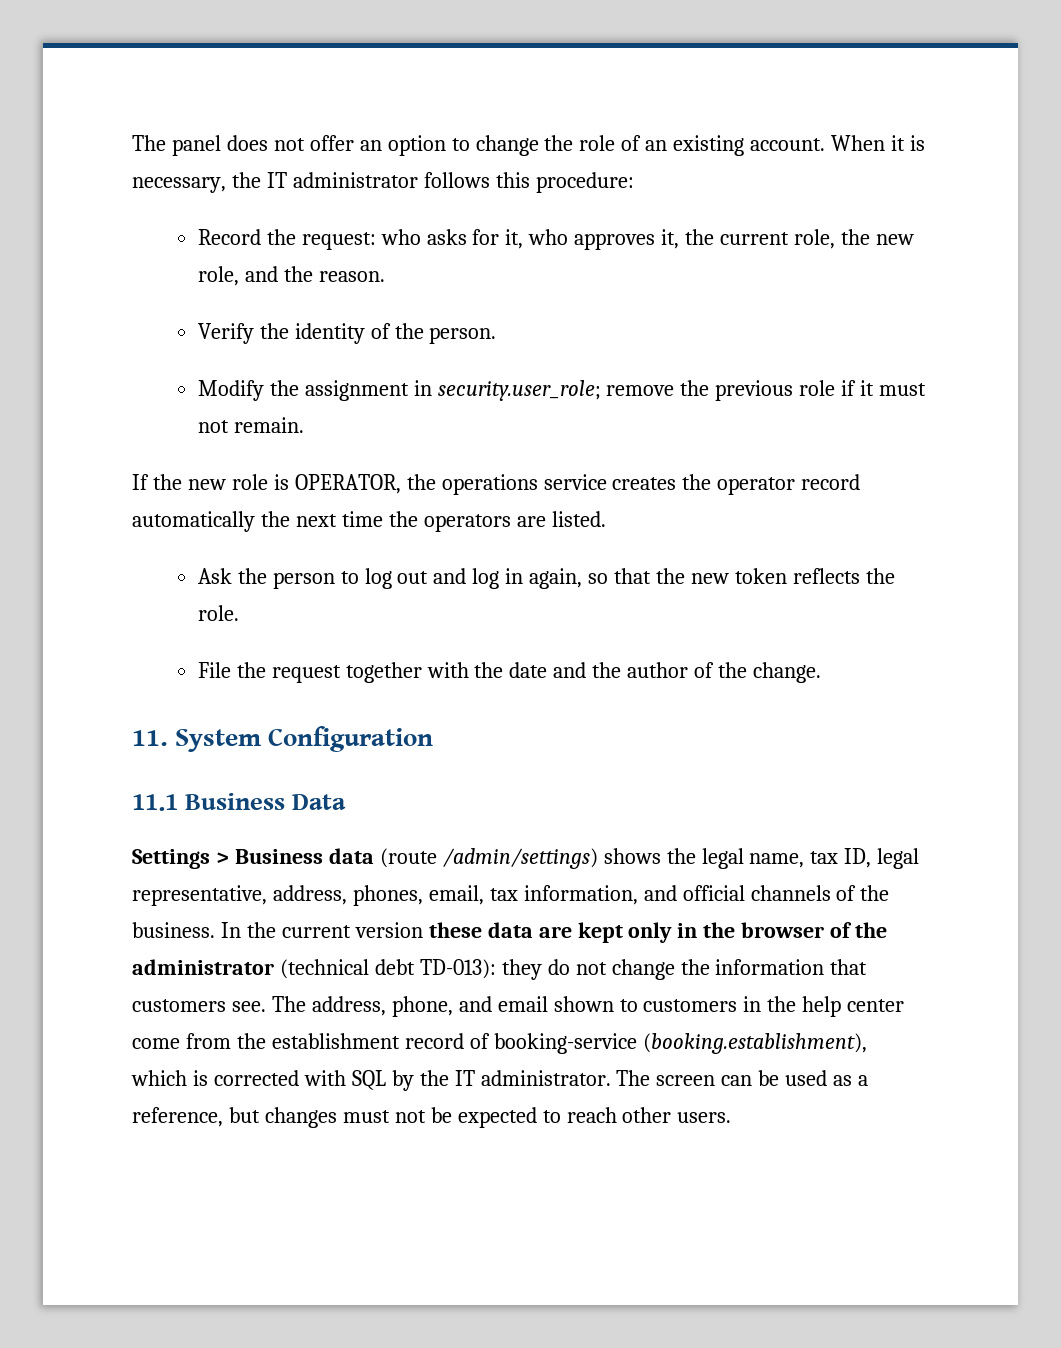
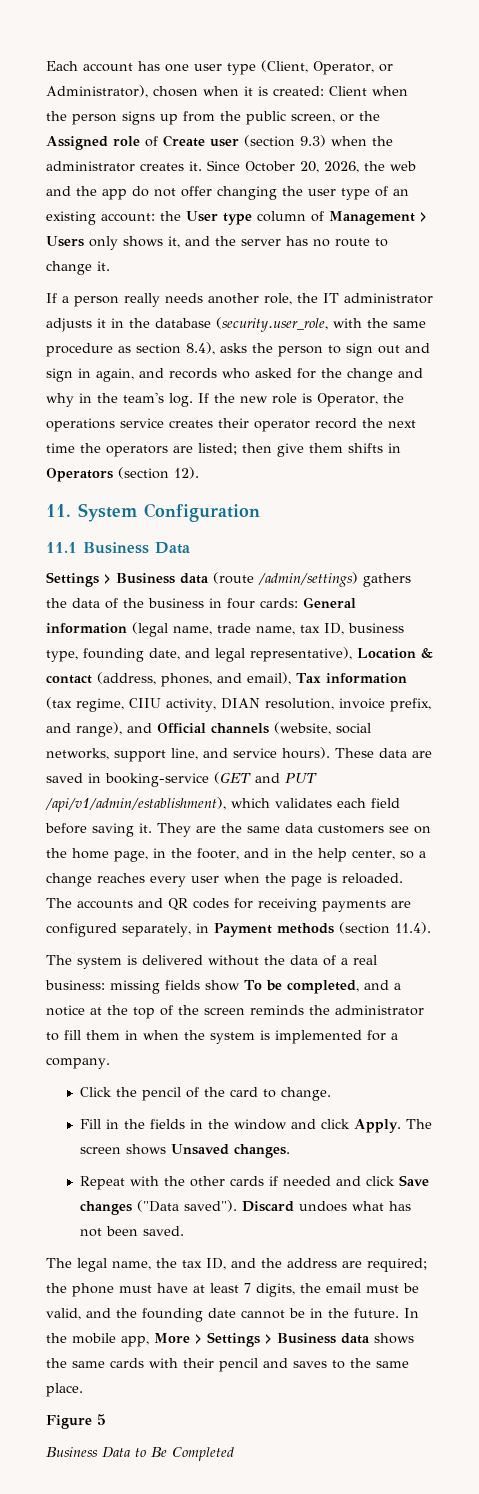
[132,135,925,156] [132,172,634,193] [197,229,914,250] [197,266,385,286] [197,323,497,344] [197,380,927,401] [197,417,304,433] The panel does not offer an option to change the role of an existing account. When it is necessary, the IT administrator follows this procedure: // Record the request: who asks for it, who approves it, the current role, the new role, and the reason. // Verify the identity of the person. // Modify the assignment in security.user_role; remove the previous role if it must not remain. // -> [46,60,393,75] [46,85,408,98] [46,111,380,125] [46,135,393,150] [46,160,416,173] [46,186,409,200] [46,211,427,225] [46,236,388,250] [46,261,110,275] [46,293,433,307] [46,317,426,332] [46,342,430,357] [46,368,423,382] [46,392,193,407] Each account has one user type (Client, Operator, or Administrator), chosen when it is created: Client when the person signs up from the public screen, or the Assigned role of Create user (section 9.3) when the administrator creates it. Since October 20, 2026, the web and the app do not offer changing the user type of an existing account: the User type column of Management > Users only shows it, and the server has no route to change it. // If a person really needs another role, the IT administrator adjusts it in the database (security.user_role, with the same procedure as section 8.4), asks the person to sign out and sign in again, and records who asked for the change and why in the team's log.
[294,474,401,494] OPERATOR, -> [317,393,378,407] Operator,
[682,474,712,490] the -> [218,418,249,428] their
[132,511,255,532] automatically -> (357, 423) none
[551,511,606,527] [197,568,895,589] [197,605,239,621] [197,662,822,683] listed. // Ask the person to log out and log in again, so that the new token reflects the role. // File the request together with the date and the author of the change. -> [198,443,401,457] [46,467,199,482] listed; then give them shifts in Operators (section 12).
[603,848,920,869] [132,885,890,906] [132,922,888,943] [132,959,868,980] [132,996,905,1017] [132,1033,867,1054] [131,1070,869,1091] [132,1107,732,1128] shows the legal name, tax ID, legal representative, address, phones, email, tax information, and official channels of the business. In the current version these data are kept only in the browser of the administrator (technical debt TD-013): they do not change the information that customers see. The address, phone, and email shown to customers in the help center come from the establishment record of booking-service (booking.establishment), which is corrected with SQL by the IT administrator. The screen can be used as a reference, but changes must not be expected to reach other users. -> [363,573,411,587] [46,597,356,609] [46,622,404,637] [46,647,433,662] [46,672,407,687] [46,697,431,712] [46,722,371,737] [46,747,432,762] [46,772,317,787] [45,797,400,812] [45,823,431,837] [46,848,426,862] [46,873,403,887] [46,898,411,912] [46,922,431,937] [46,955,377,969] [45,980,401,994] [46,1005,424,1019] [46,1030,398,1044] [46,1057,110,1069] [79,1087,331,1101] [79,1119,432,1133] [79,1144,290,1158] [79,1175,429,1190] [79,1200,411,1215] [79,1226,184,1237] [46,1258,427,1272] [46,1283,419,1297] [46,1308,419,1322] [46,1332,414,1347] [46,1358,409,1372] [46,1383,83,1397] [46,1414,106,1429] [46,1447,234,1461] gathers the data of the business in four cards: General information (legal name, trade name, tax ID, business type, founding date, and legal representative), Location & contact (address, phones, and email), Tax information (tax regime, CIIU activity, DIAN resolution, invoice prefix, and range), and Official channels (website, social networks, support line, and service hours). These data are saved in booking-service (GET and PUT /api/v1/admin/establishment), which validates each field before saving it. They are the same data customers see on the home page, in the footer, and in the help center, so a change reaches every user when the page is reloaded. The accounts and QR codes for receiving payments are configured separately, in Payment methods (section 11.4). // The system is delivered without the data of a real business: missing fields show To be completed, and a notice at the top of the screen reminds the administrator to fill them in when the system is implemented for a company. // Click the pencil of the card to change. // Fill in the fields in the window and click Apply. The screen shows Unsaved changes. // Repeat with the other cards if needed and click Save changes ("Data saved"). Discard undoes what has not been saved. // The legal name, the tax ID, and the address are required; the phone must have at least 7 digits, the email must be valid, and the founding date cannot be in the future. In the mobile app, More > Settings > Business data shows the same cards with their pencil and saves to the same place. // Figure 5 // Business Data to Be Completed

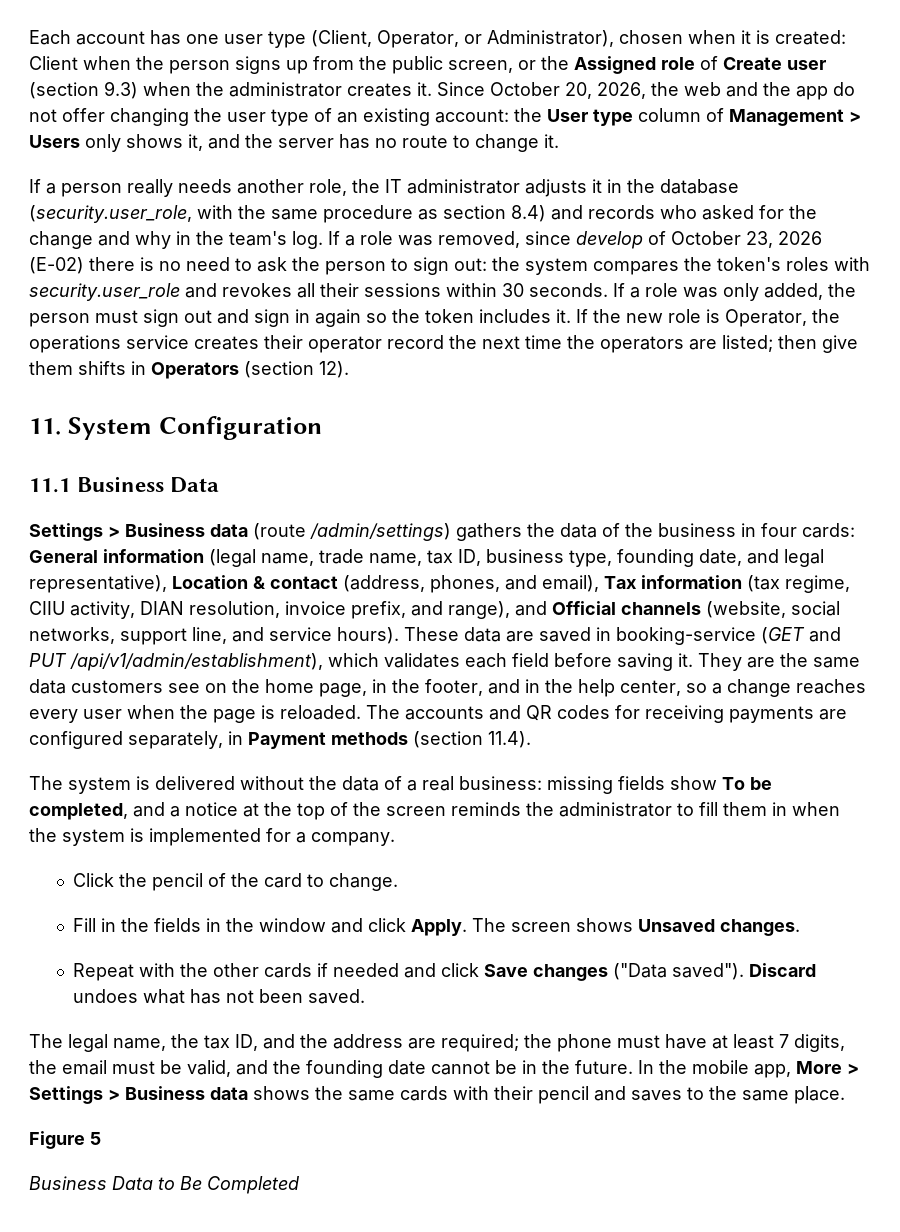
[186,342,430,357] [46,368,134,382] 8.4), asks the person to sign out and sign in again, -> [511,205,546,222] 8.4)
(209, 398) none -> [345,231,822,249] [29,257,870,275] [29,283,856,301] [29,309,588,327] a role was removed, since develop of October 23, 2026 (E-02) there is no need to ask the person to sign out: the system compares the token's roles with security.user_role and revokes all their sessions within 30 seconds. If a role was only added, the person must sign out and sign in again so the token includes it. If

